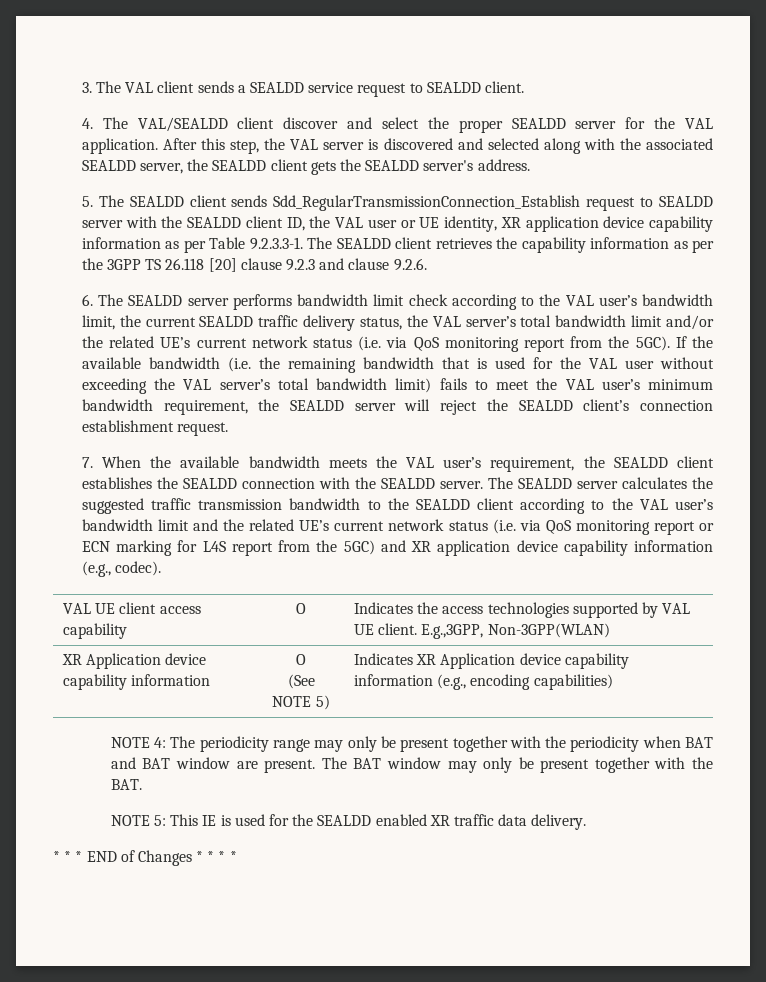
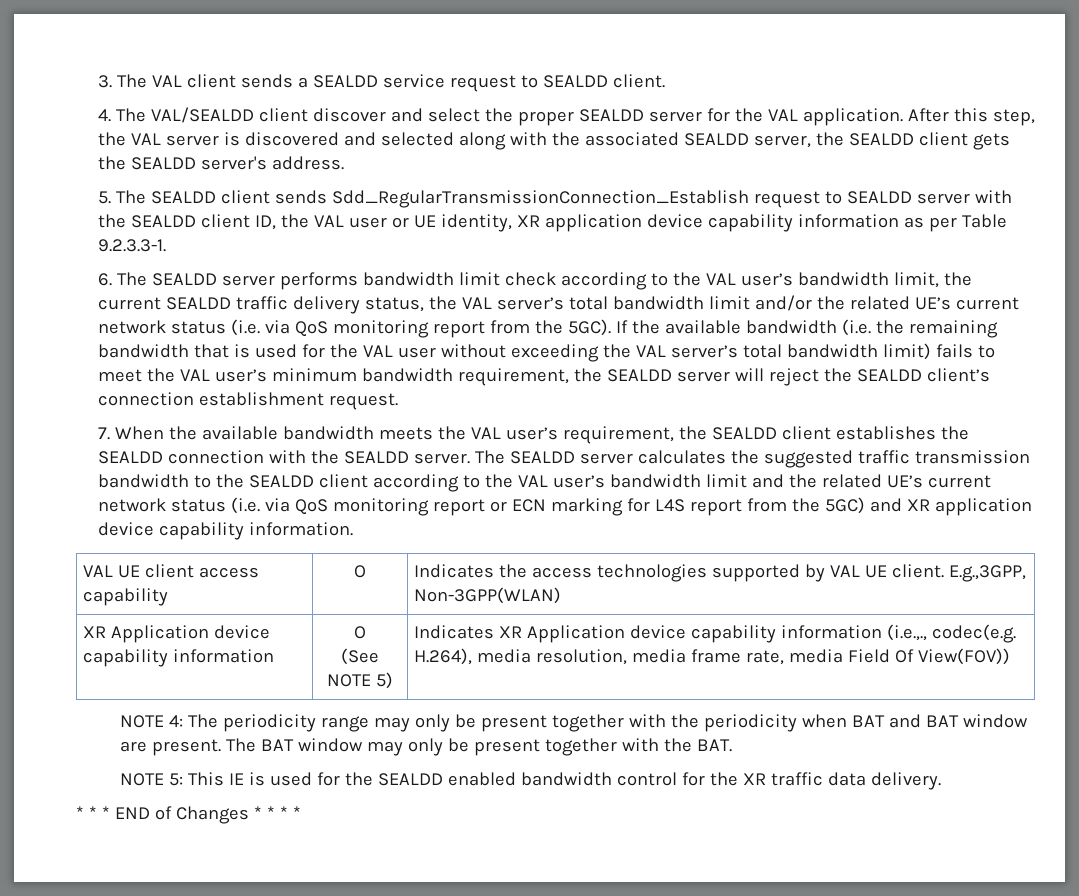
[307,237,714,253] [81,258,427,272] The SEALDD client retrieves the capability information as per the 3GPP TS 26.118 [20] clause 9.2.3 and clause 9.2.6. -> (167, 245) none
[634,540,713,552] [81,561,162,577] information (e.g., codec). -> [249,522,354,536] information.
[437,674,613,690] (e.g., encoding capabilities) -> [887,624,1017,643] [414,648,1011,665] (i.e.,., codec(e.g. H.264), media resolution, media frame rate, media Field Of View(FOV))
(427, 820) none -> [521,772,739,786] bandwidth control for the

